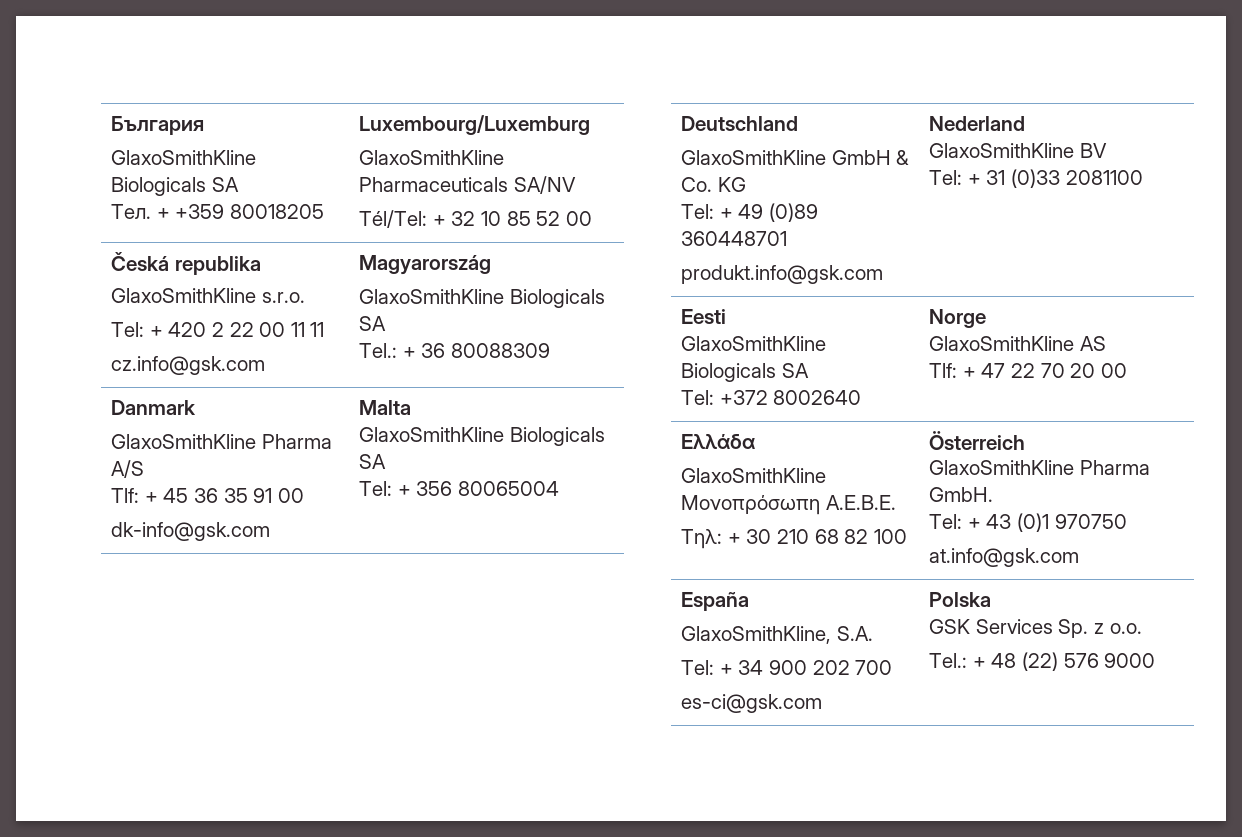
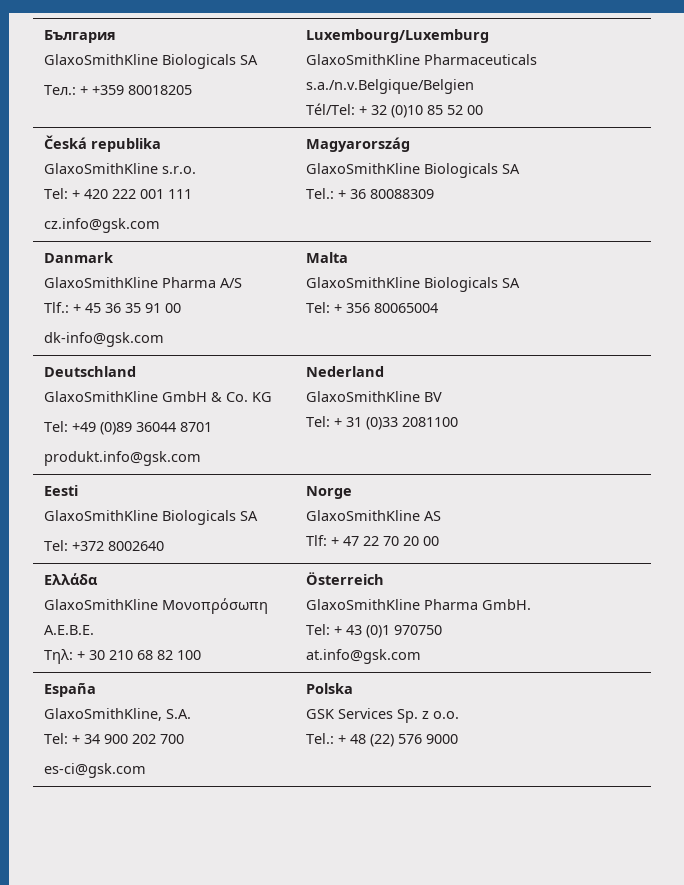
[111,204,152,219] Тел. -> [43,85,76,95] Тел.:
[513,176,576,194] SA/NV -> [305,79,474,94] s.a./n.v.Belgique/Belgien
[480,211,501,226] 10 -> [390,105,423,118] (0)10
[211,322,325,337] 2 22 00 11 11 -> [111,189,192,199] 222 001 111
[111,488,140,503] Tlf: -> [43,302,69,313] Tlf.:
[719,203,818,222] [681,231,788,246] + 49 (0)89 360448701 -> [71,422,212,435] +49 (0)89 36044 8701

